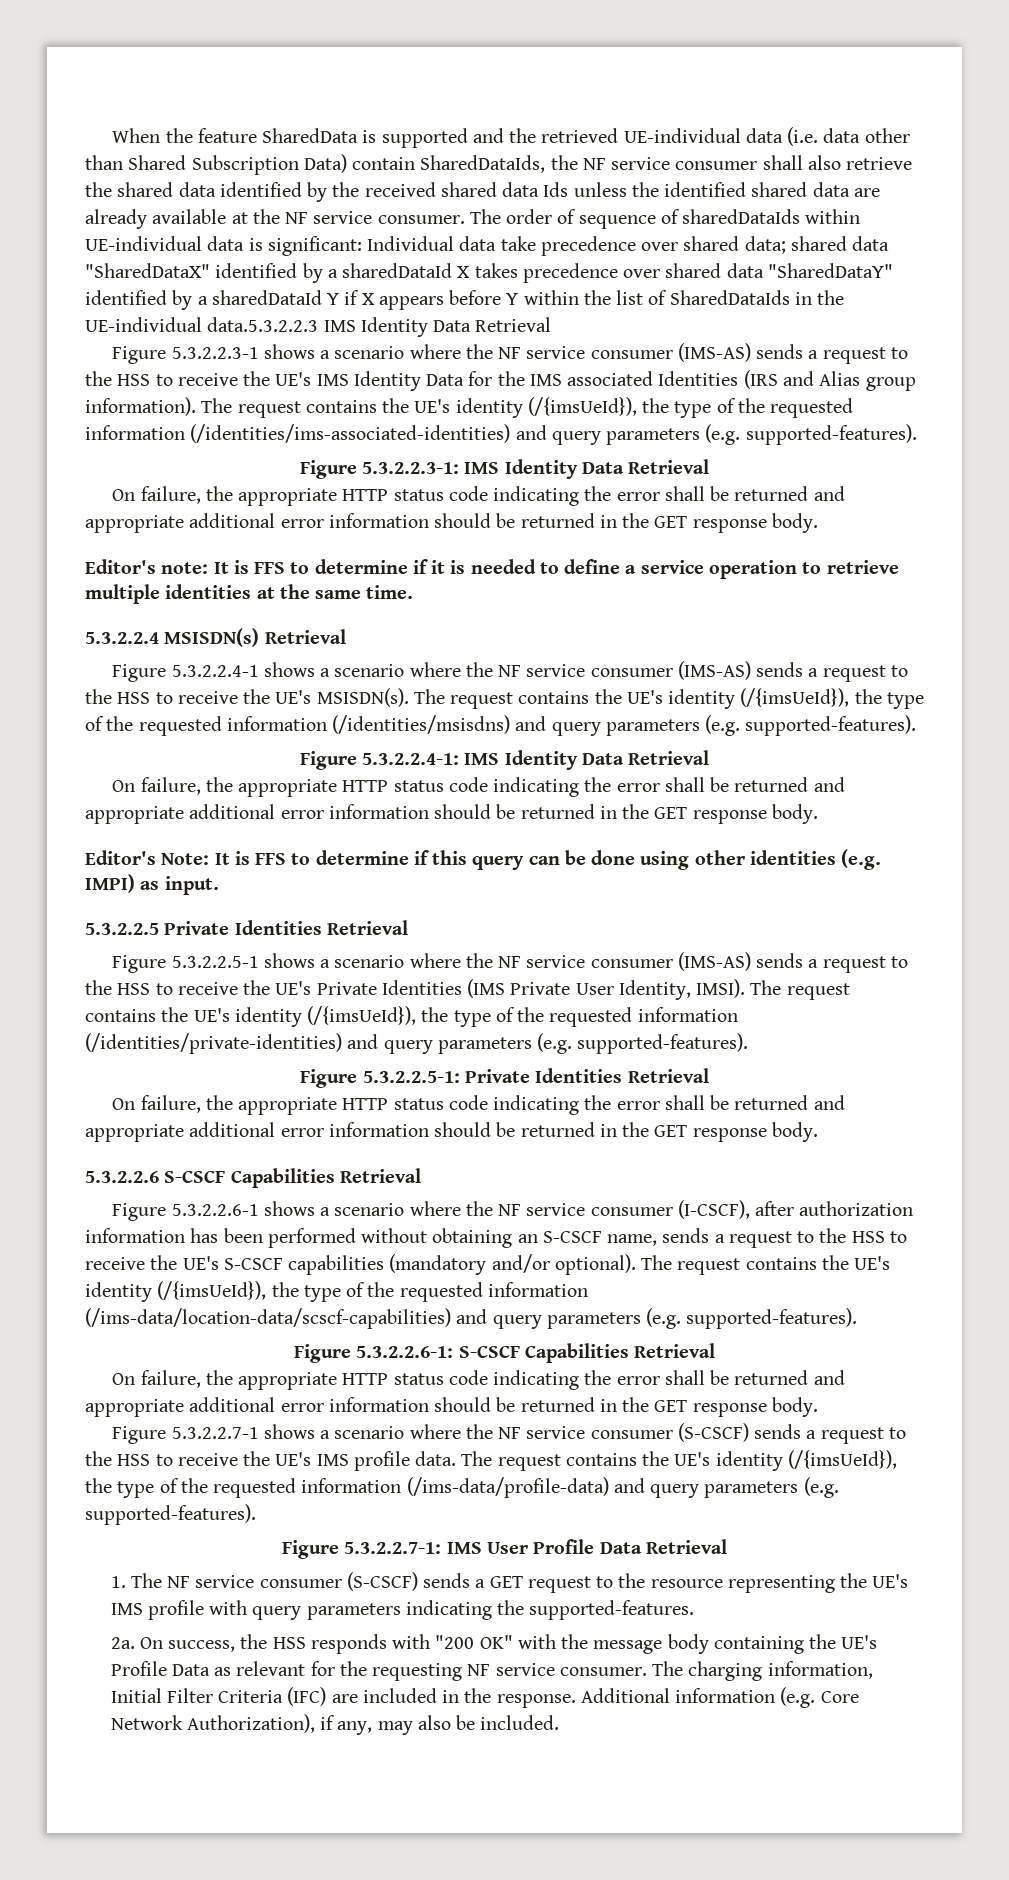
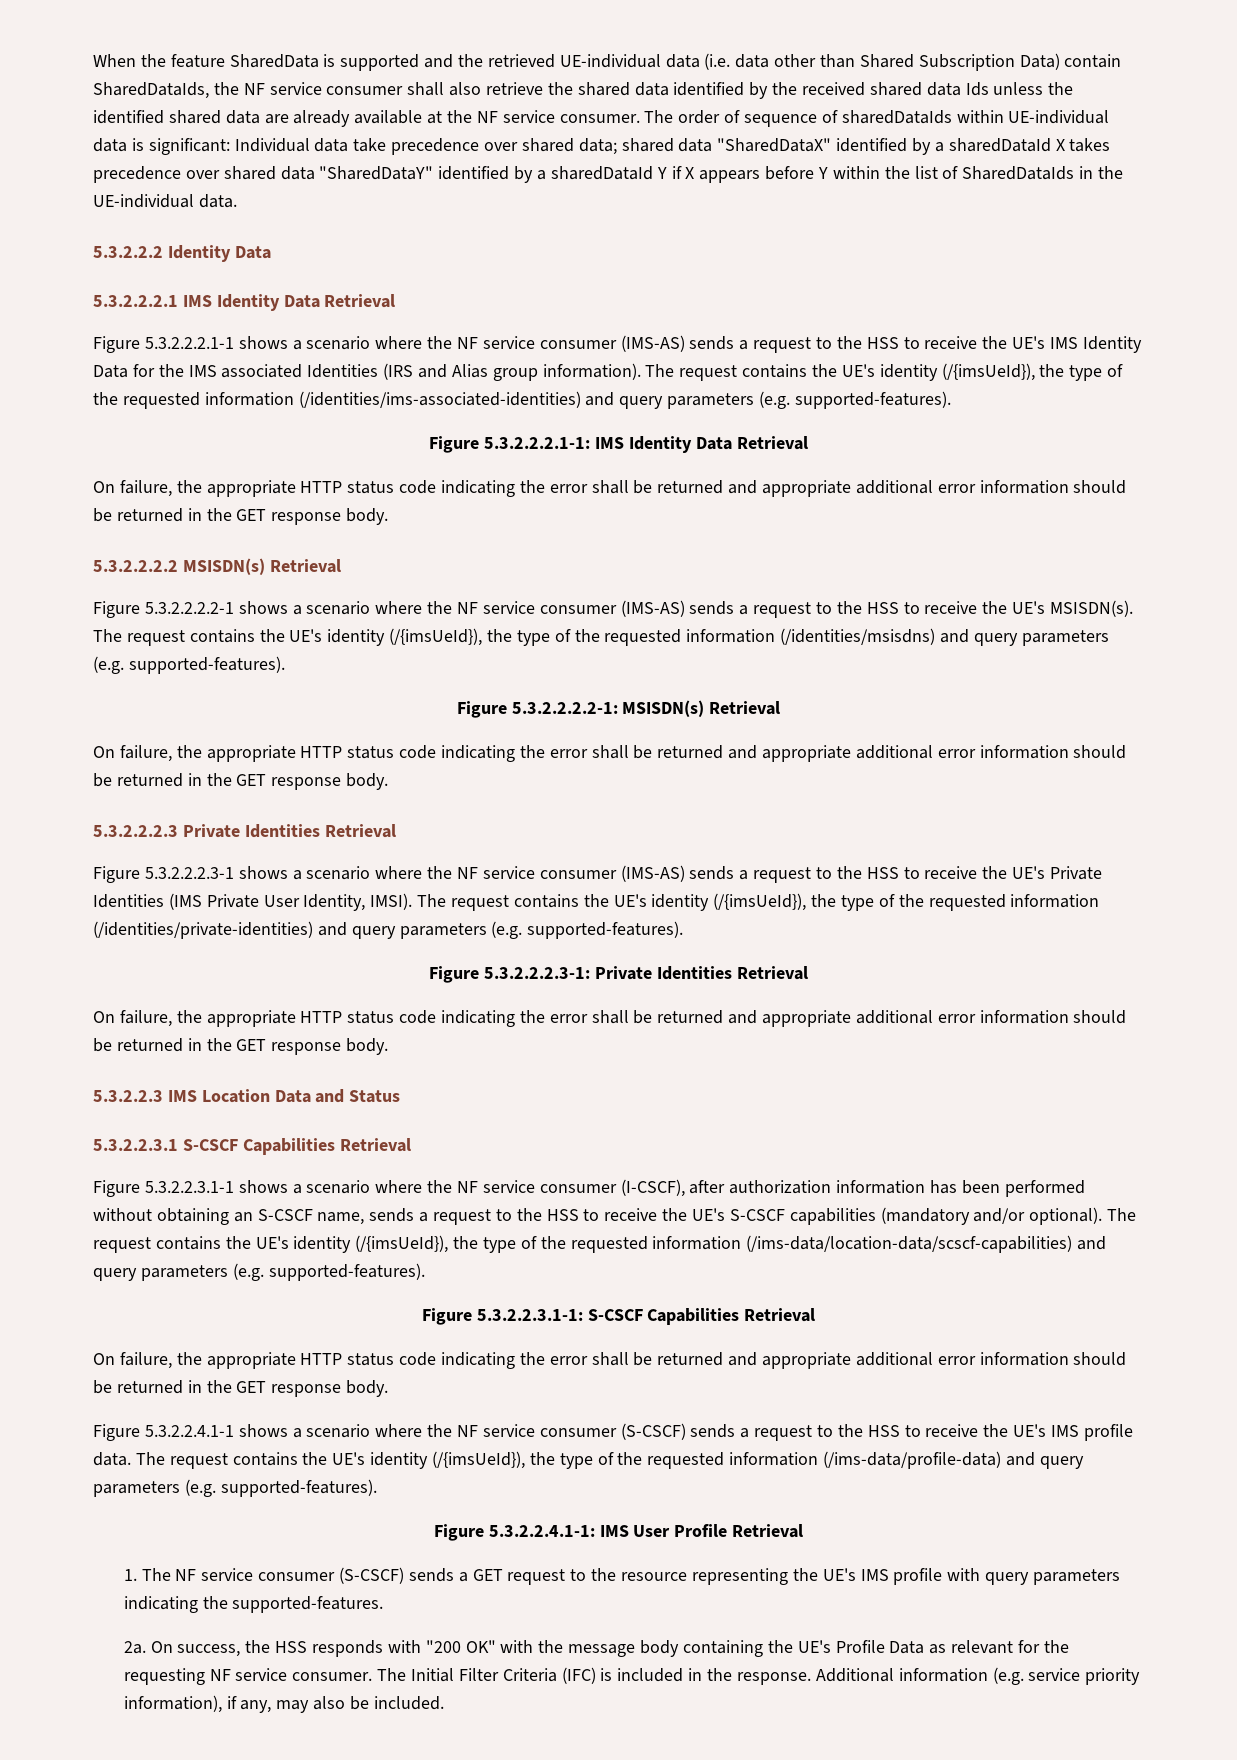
[207,317,319,332] data.5.3.2.2.3 -> [198,194,237,208] [93,245,271,262] [93,295,178,307] data. // 5.3.2.2.2 Identity Data // 5.3.2.2.2.1
[171,347,259,359] 5.3.2.2.3-1 -> [144,337,234,349] 5.3.2.2.2.1-1
[362,462,460,474] 5.3.2.2.3-1: -> [484,437,591,449] 5.3.2.2.2.1-1:
[85,559,899,579] [85,584,414,604] [85,632,159,644] Editor's note: It is FFS to determine if it is needed to define a service operation to retrieve multiple identities at the same time. // 5.3.2.2.4 -> [93,560,178,572] 5.3.2.2.2.2
[171,665,259,677] 5.3.2.2.4-1 -> [144,602,234,614] 5.3.2.2.2.2-1
[362,750,624,770] 5.3.2.2.4-1: IMS Identity Data -> [511,700,705,717] 5.3.2.2.2.2-1: MSISDN(s)
[85,849,882,870] [85,874,219,895] [85,923,159,935] Editor's Note: It is FFS to determine if this query can be done using other identities (e.g. IMPI) as input. // 5.3.2.2.5 -> [93,825,178,837] 5.3.2.2.2.3
[171,956,259,968] 5.3.2.2.5-1 -> [144,867,234,879] 5.3.2.2.2.3-1
[362,1071,460,1083] 5.3.2.2.5-1: -> [484,967,591,979] 5.3.2.2.2.3-1:
[85,1171,159,1183] 5.3.2.2.6 -> [93,1089,401,1103] [93,1139,178,1151] 5.3.2.2.3 IMS Location Data and Status // 5.3.2.2.3.1
[171,1204,259,1216] 5.3.2.2.6-1 -> [144,1181,234,1193] 5.3.2.2.3.1-1
[356,1346,454,1358] 5.3.2.2.6-1: -> [476,1309,583,1321] 5.3.2.2.3.1-1:
[171,1427,259,1439] 5.3.2.2.7-1 -> [144,1425,234,1437] 5.3.2.2.4.1-1
[344,1542,442,1554] 5.3.2.2.7-1: -> [488,1525,595,1537] 5.3.2.2.4.1-1:
[599,1542,642,1554] Data -> (728, 1530) none
[688,1661,873,1681] charging information, -> (407, 1674) none
[331,1694,358,1703] are -> [600,1668,613,1681] is
[820,1691,859,1703] [110,1714,315,1733] Core Network Authorization), -> [1028,1668,1141,1685] [123,1695,222,1713] service priority information),

